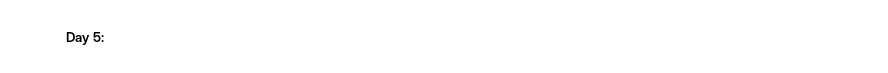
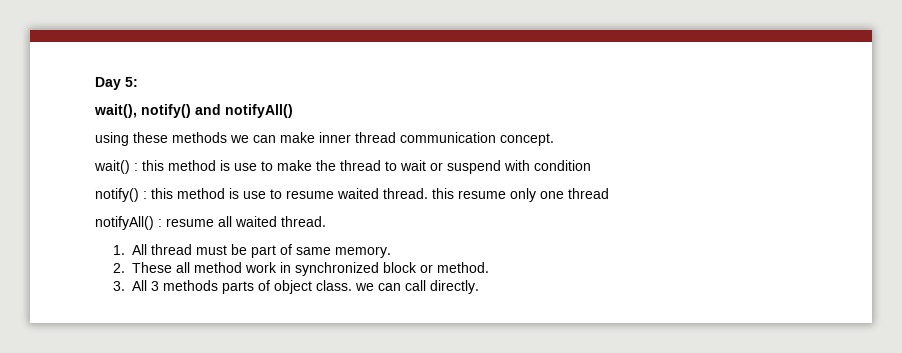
(104, 37) none -> [94,104,293,118] [95,132,554,146] [94,160,591,174] [95,188,609,202] [95,216,326,230] [113,244,392,258] [113,262,490,276] [113,280,480,294] // wait(), notify() and notifyAll() // using these methods we can make inner thread communication concept. // wait() : this method is use to make the thread to wait or suspend with condition // notify() : this method is use to resume waited thread. this resume only one thread // notifyAll() : resume all waited thread. // 1. All thread must be part of same memory. // 2. These all method work in synchronized block or method. // 3. All 3 methods parts of object class. we can call directly.

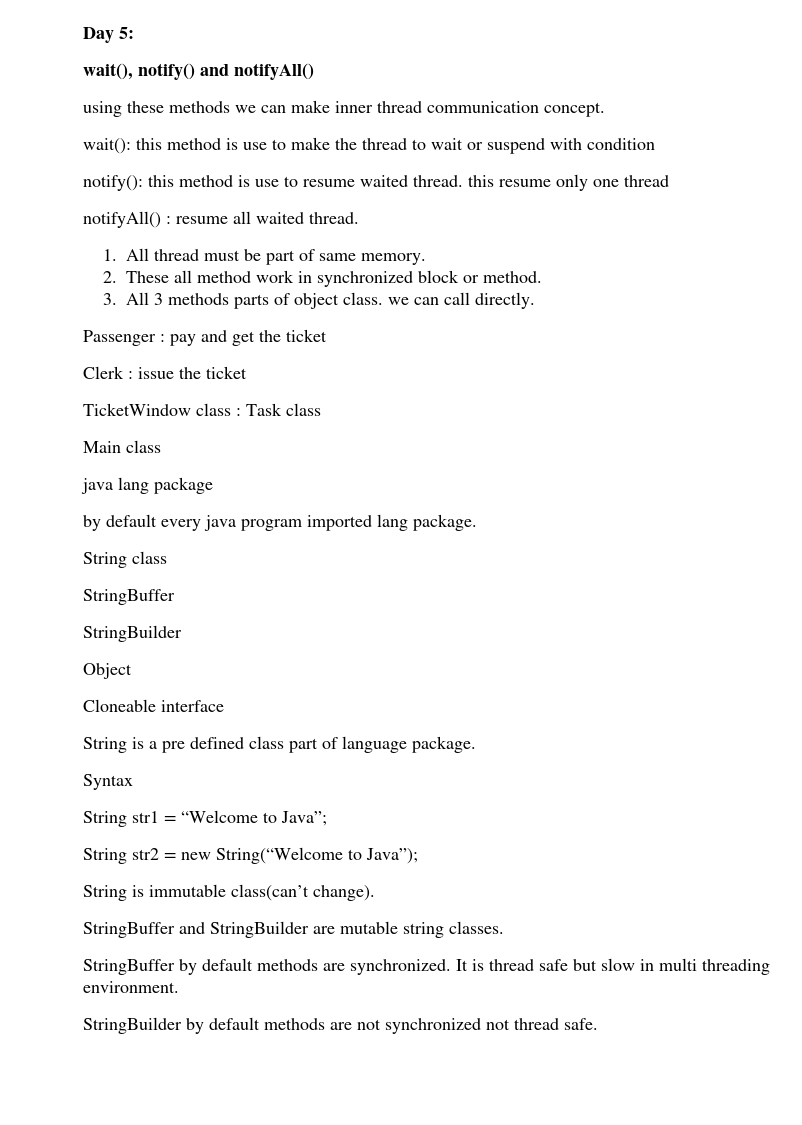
[94,160,138,174] wait() : -> [83,138,131,154] wait():
[95,188,147,202] notify() : -> [83,175,143,191] notify():
(480, 287) none -> [83,329,327,346] [83,366,247,379] [83,403,321,416] [83,440,161,453] [81,477,213,494] [83,514,477,531] [83,551,167,568] [83,589,175,605] [83,625,182,642] [83,663,132,679] [83,699,224,712] [83,736,476,753] [83,774,133,790] [83,810,327,827] [83,847,418,864] [83,884,375,901] [83,921,504,938] [83,958,770,975] [83,981,179,993] [83,1017,598,1034] // Passenger : pay and get the ticket // Clerk : issue the ticket // TicketWindow class : Task class // Main class // java lang package // by default every java program imported lang package. // String class // StringBuffer // StringBuilder // Object // Cloneable interface // String is a pre defined class part of language package. // Syntax // String str1 = “Welcome to Java”; // String str2 = new String(“Welcome to Java”); // String is immutable class(can’t change). // StringBuffer and StringBuilder are mutable string classes. // StringBuffer by default methods are synchronized. It is thread safe but slow in multi threading environment. // StringBuilder by default methods are not synchronized not thread safe.

